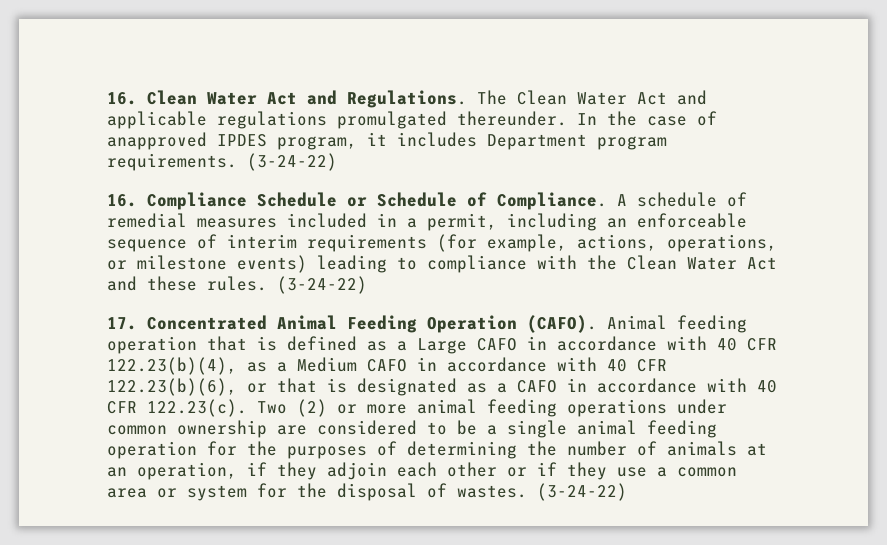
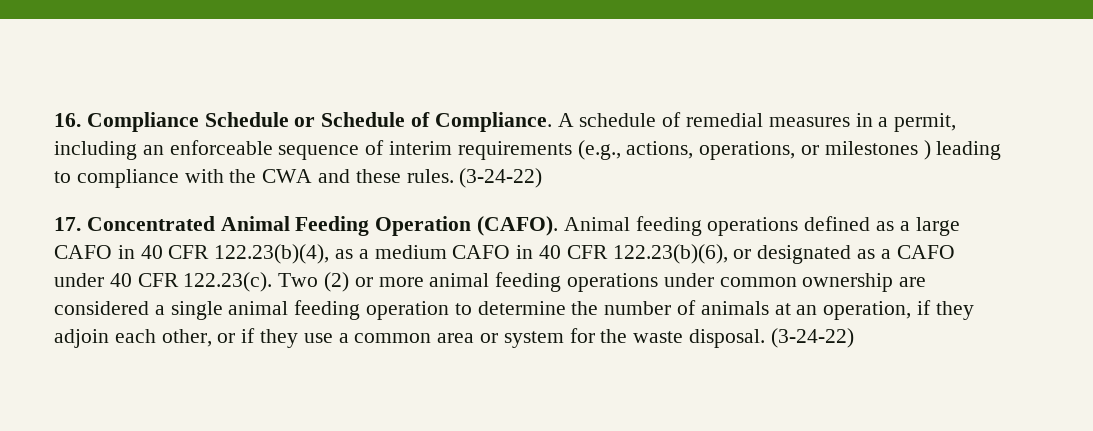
[107,90,707,108] [107,111,717,129] [107,132,667,150] [107,153,337,171] [107,194,137,207] 16. Clean Water Act and Regulations. The Clean Water Act and applicable regulations promulgated thereunder. In the case of anapproved IPDES program, it includes Department program requirements. (3-24-22) // 16. -> [54,113,81,127] 16.
[287,213,367,228] included -> (850, 122) none
[437,234,567,252] (for example, -> [577,140,621,160] (e.g.,
[137,255,307,273] milestone events) -> [824,140,931,160] milestones )
[627,255,777,270] Clean Water Act -> [262,169,313,183] CWA
[107,336,277,354] operation that is -> [707,217,799,236] operations
[417,336,707,354] Large CAFO in accordance with -> [915,217,960,236] [54,245,135,259] large CAFO in
[297,357,597,372] Medium CAFO in accordance with -> [374,245,534,259] medium CAFO in
[277,378,347,393] that is -> (752, 254) none
[567,378,747,393] in accordance with -> [54,273,104,287] under
[427,420,477,435] to be -> (149, 308) none
[207,441,517,459] for the purposes of determining -> [454,301,566,315] to determine
[447,462,497,477] other -> [161,329,212,347] other,
[337,483,527,501] disposal of wastes. -> [633,329,766,348] waste disposal.

